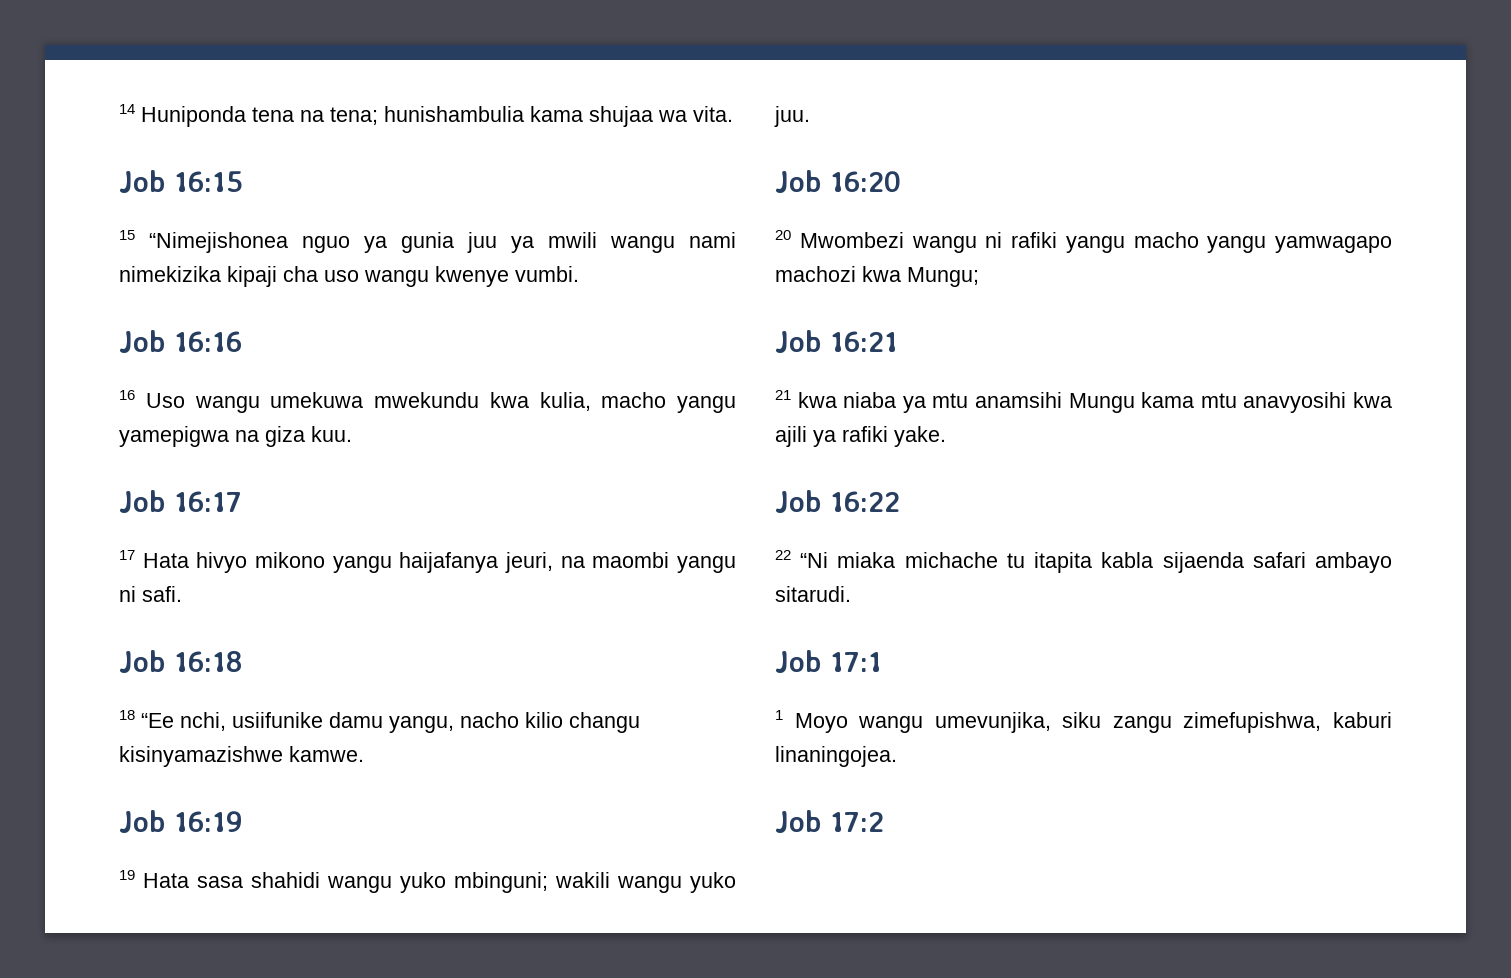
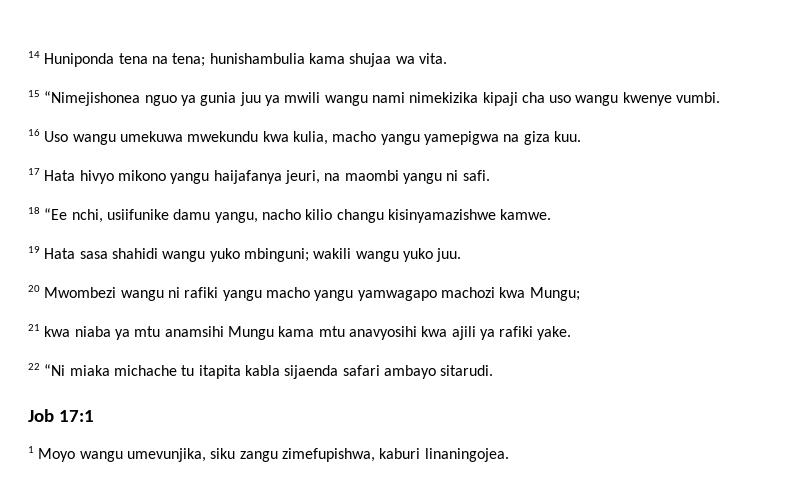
[119,170,243,193] // Job 16:15 -> (447, 58) none
[119,330,242,353] // Job 16:16 -> (721, 97) none
[119,490,242,513] // Job 16:17 -> (581, 136) none
[119,650,243,673] // Job 16:18 -> (490, 175) none
[119,810,243,833] // Job 16:19 -> (552, 214) none
[775,170,901,193] // Job 16:20 -> (462, 255) none
[775,330,898,353] // Job 16:21 -> (580, 294) none
[775,490,900,513] // Job 16:22 -> (572, 333) none
[775,810,884,833] // Job 17:2 -> (509, 455) none

